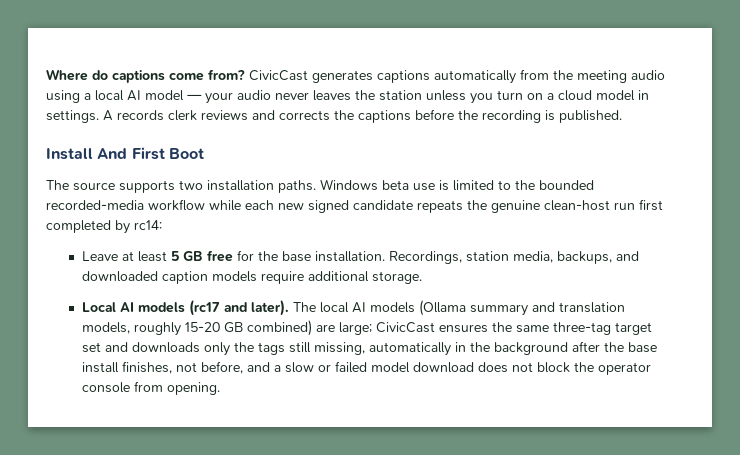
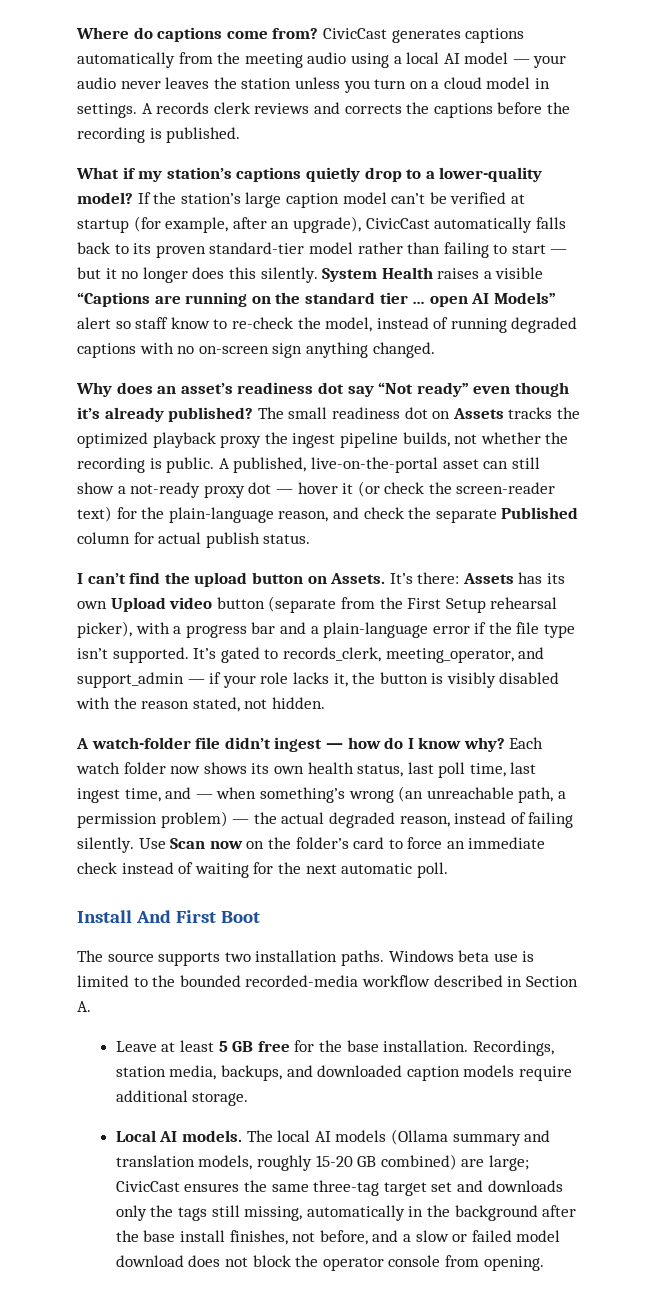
(622, 116) none -> [76,167,543,182] [77,192,525,208] [77,216,566,233] [77,242,568,258] [77,267,544,283] [77,292,556,307] [77,317,578,333] [77,342,435,358] [76,382,569,397] [77,407,580,422] [77,432,569,448] [77,457,540,473] [77,481,556,498] [77,506,579,523] [77,532,311,548] [77,572,566,587] [77,596,558,613] [77,621,576,638] [77,647,545,663] [77,672,560,688] [76,697,325,712] [76,737,544,752] [76,762,537,778] [77,786,566,803] [77,811,574,828] [77,837,546,853] [77,862,448,878] // What if my station’s captions quietly drop to a lower-quality model? If the station’s large caption model can’t be verified at startup (for example, after an upgrade), CivicCast automatically falls back to its proven standard-tier model rather than failing to start — but it no longer does this silently. System Health raises a visible “Captions are running on the standard tier … open AI Models” alert so staff know to re-check the model, instead of running degraded captions with no on-screen sign anything changed. // Why does an asset’s readiness dot say “Not ready” even though it’s already published? The small readiness dot on Assets tracks the optimized playback proxy the ingest pipeline builds, not whether the recording is public. A published, live-on-the-portal asset can still show a not-ready proxy dot — hover it (or check the screen-reader text) for the plain-language reason, and check the separate Published column for actual publish status. // I can’t find the upload button on Assets. It’s there: Assets has its own Upload video button (separate from the First Setup rehearsal picker), with a progress bar and a plain-language error if the file type isn’t supported. It’s gated to records_clerk, meeting_operator, and support_admin — if your role lacks it, the button is visibly disabled with the reason stated, not hidden. // A watch-folder file didn’t ingest — how do I know why? Each watch folder now shows its own health status, last poll time, last ingest time, and — when something’s wrong (an unreachable path, a permission problem) — the actual degraded reason, instead of failing silently. Use Scan now on the folder’s card to force an immediate check instead of waiting for the next automatic poll.
[209,199,663,213] [46,220,162,234] while each new signed candidate repeats the genuine clean-host run first completed by rc14: -> [433,975,578,987] [77,1001,91,1012] described in Section A.
[137,300,289,316] models (rc17 and later). -> [181,1130,242,1142] models.

